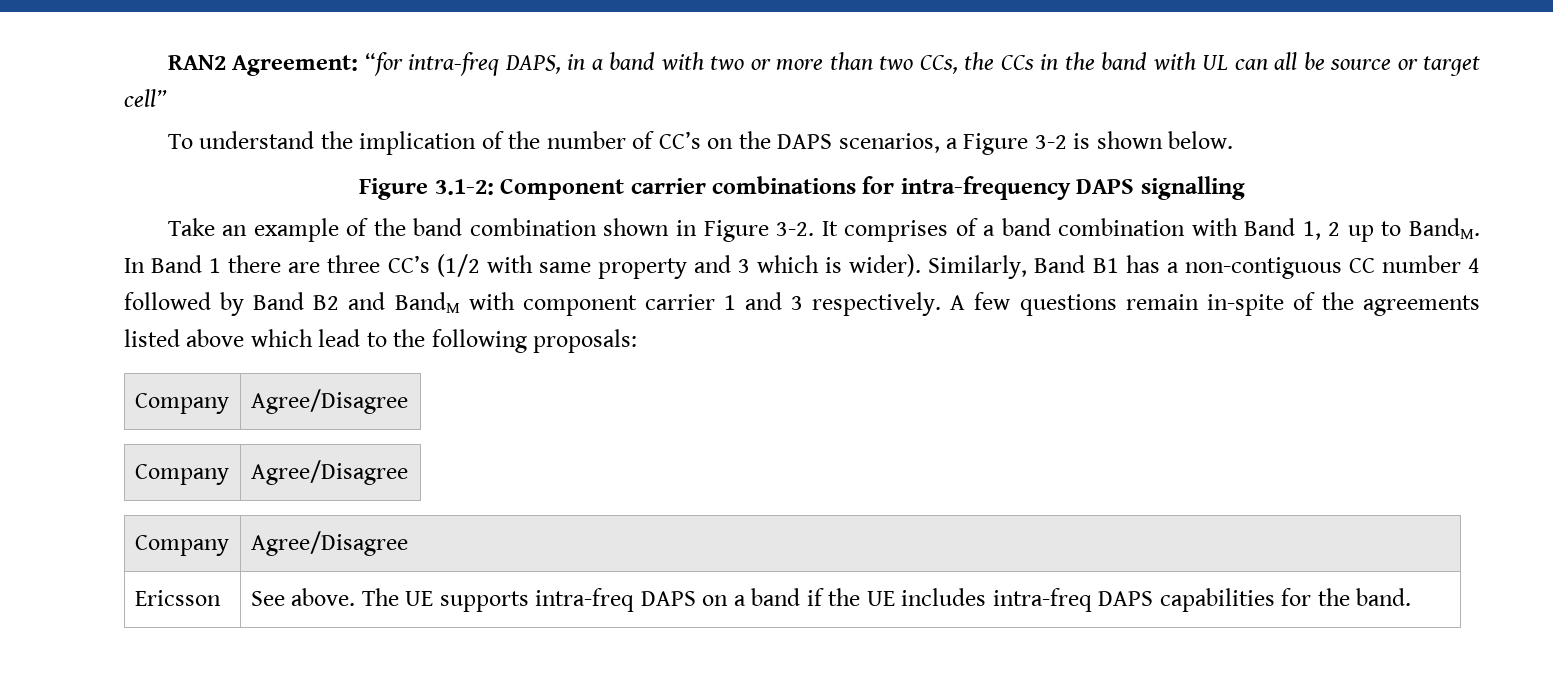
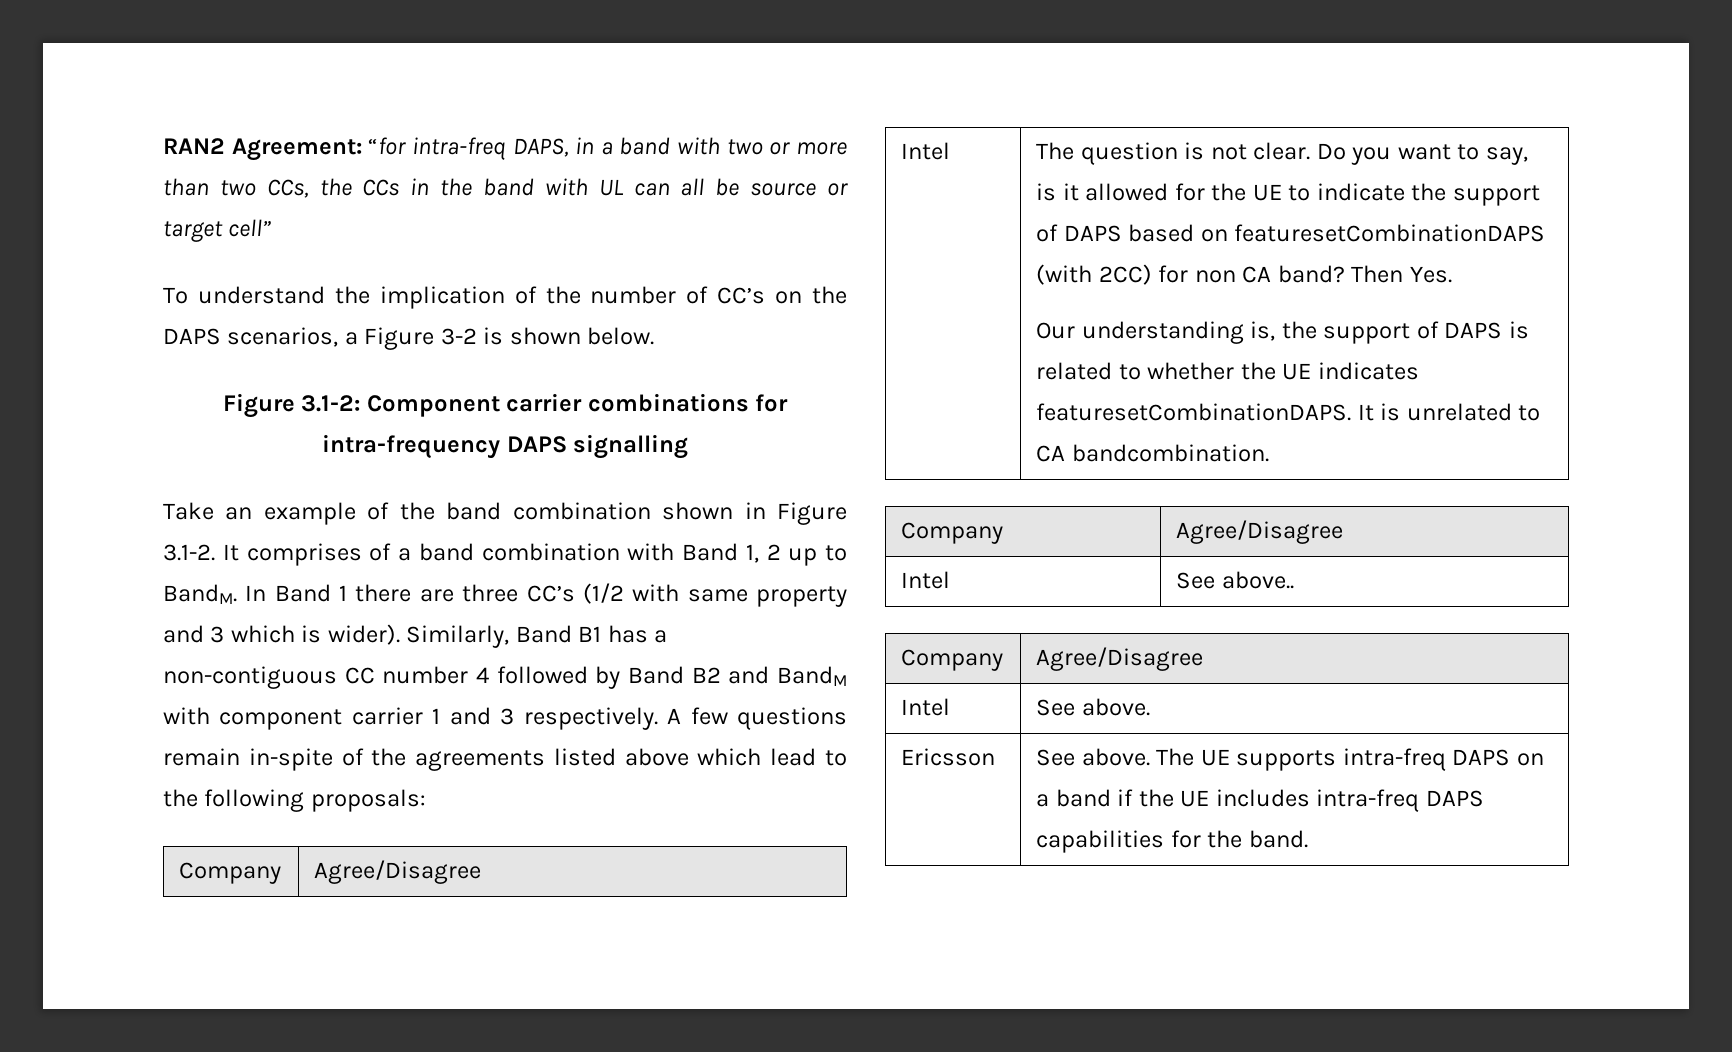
[776,222,815,236] 3-2. -> [163,544,215,561] 3.1-2.
[134,464,229,485] [250,460,408,485] [134,535,229,556] [250,531,408,556] // Company | Agree/Disagree // Company | Agree/Disagree -> [901,142,951,160] [1036,142,1528,165] [1036,183,1540,206] [1036,224,1546,242] [1036,264,1452,285] [1036,321,1529,344] [1036,362,1419,380] [1036,403,1541,421] [1036,444,1269,462] [901,522,1004,544] [1176,520,1344,544] [901,571,951,589] [1176,571,1294,589] [901,649,1004,671] [1036,647,1204,671] [901,698,951,716] [1036,698,1150,716] // Intel | The question is not clear. Do you want to say, is it allowed for the UE to indicate the support of DAPS based on featuresetCombinationDAPS (with 2CC) for non CA band? Then Yes. // Our understanding is, the support of DAPS is related to whether the UE indicates featuresetCombinationDAPS. It is unrelated to CA bandcombination. // Company | Agree/Disagree // Intel | See above.. // Company | Agree/Disagree // Intel | See above.

